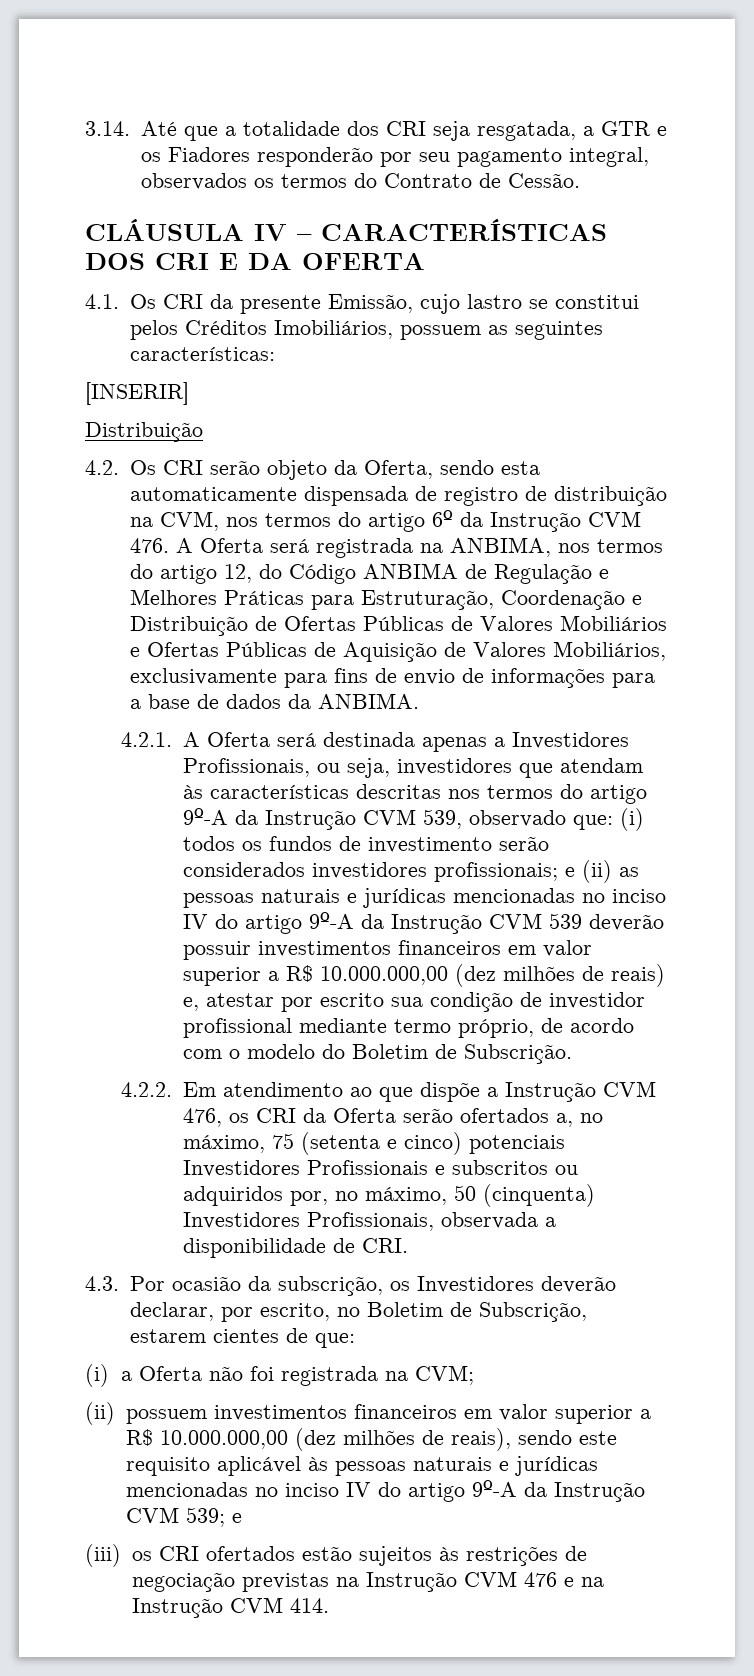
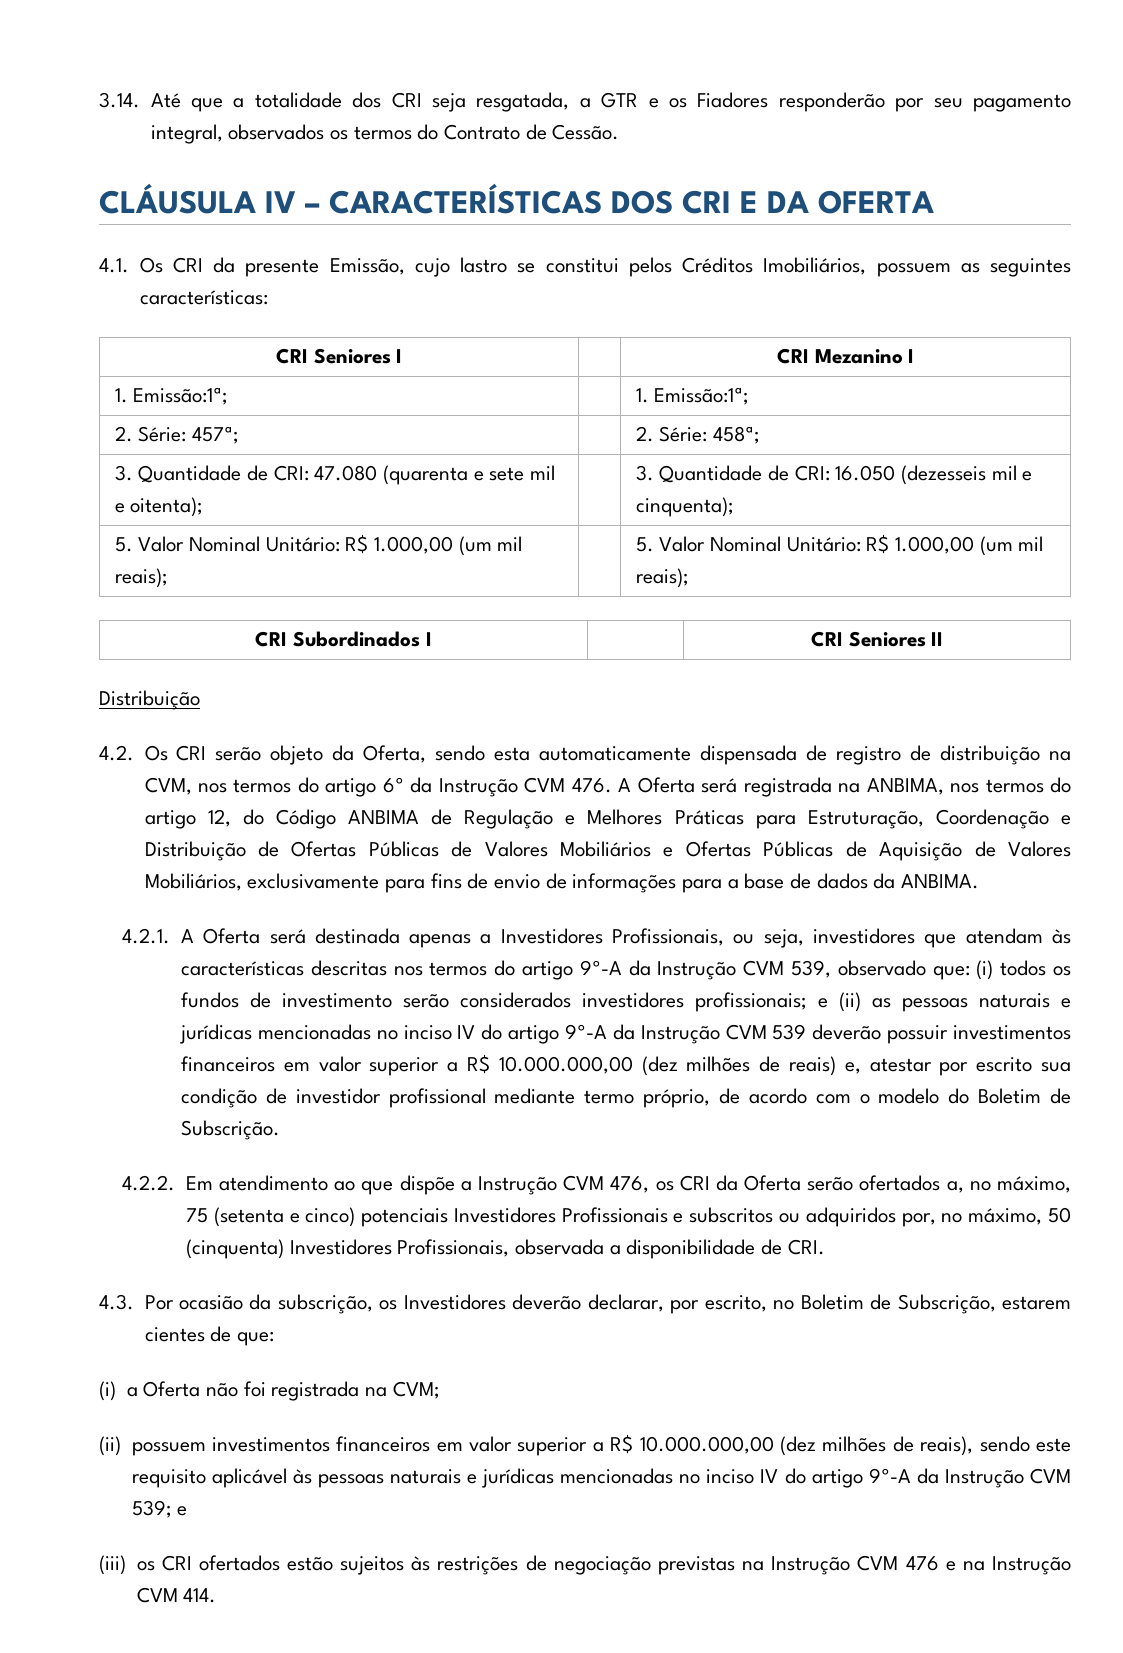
[85,382,189,405] // [INSERIR] -> [275,348,403,364] [776,348,915,364] [114,387,229,405] [635,387,750,405] [114,426,239,444] [635,426,760,444] [114,465,555,485] [114,497,204,517] [635,465,1033,485] [635,497,734,517] [114,534,523,556] [114,568,168,588] [635,534,1044,556] [635,568,689,588] [255,631,432,647] [810,631,944,647] // CRI Seniores I | | CRI Mezanino I // 1. Emissão:1ª; | | 1. Emissão:1ª; // 2. Série: 457ª; | | 2. Série: 458ª; // 3. Quantidade de CRI: 47.080 (quarenta e sete mil e oitenta); | | 3. Quantidade de CRI: 16.050 (dezesseis mil e cinquenta); // 5. Valor Nominal Unitário: R$ 1.000,00 (um mil reais); | | 5. Valor Nominal Unitário: R$ 1.000,00 (um mil reais); // CRI Subordinados I | | CRI Seniores II

